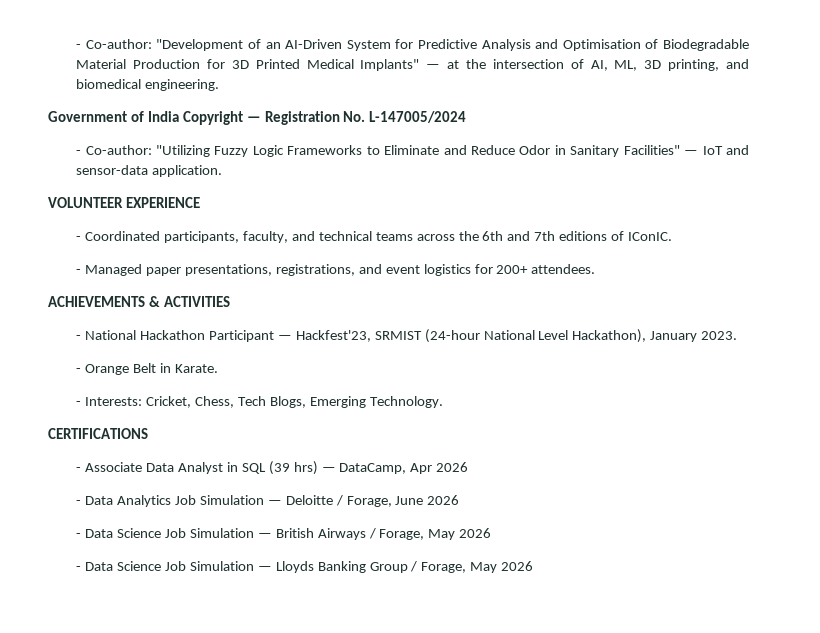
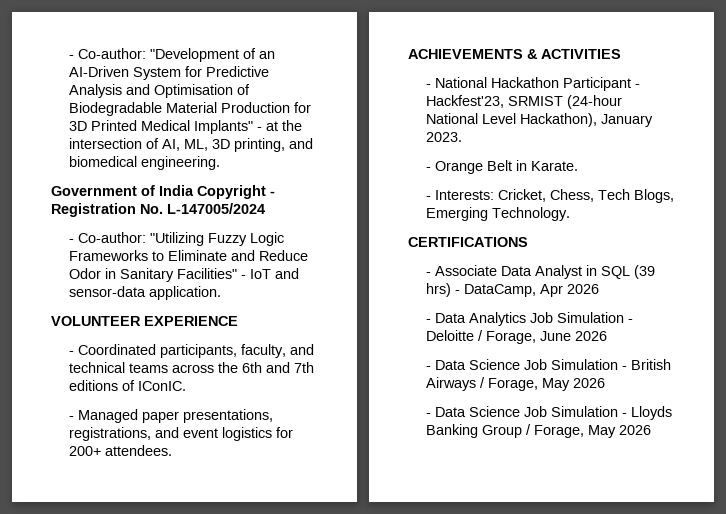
[426,64,441,69] — -> [257,127,263,131] -
[246,116,261,122] — -> [270,191,275,196] -
[684,150,699,155] — -> [241,275,247,279] -
[277,335,292,340] — -> [635,84,641,88] -
[321,467,336,472] — -> [455,290,461,294] -
[267,500,282,505] — -> [628,319,634,323] -
[257,533,272,538] — -> [622,366,628,370] -
[257,566,272,571] — -> [622,413,628,417] -

